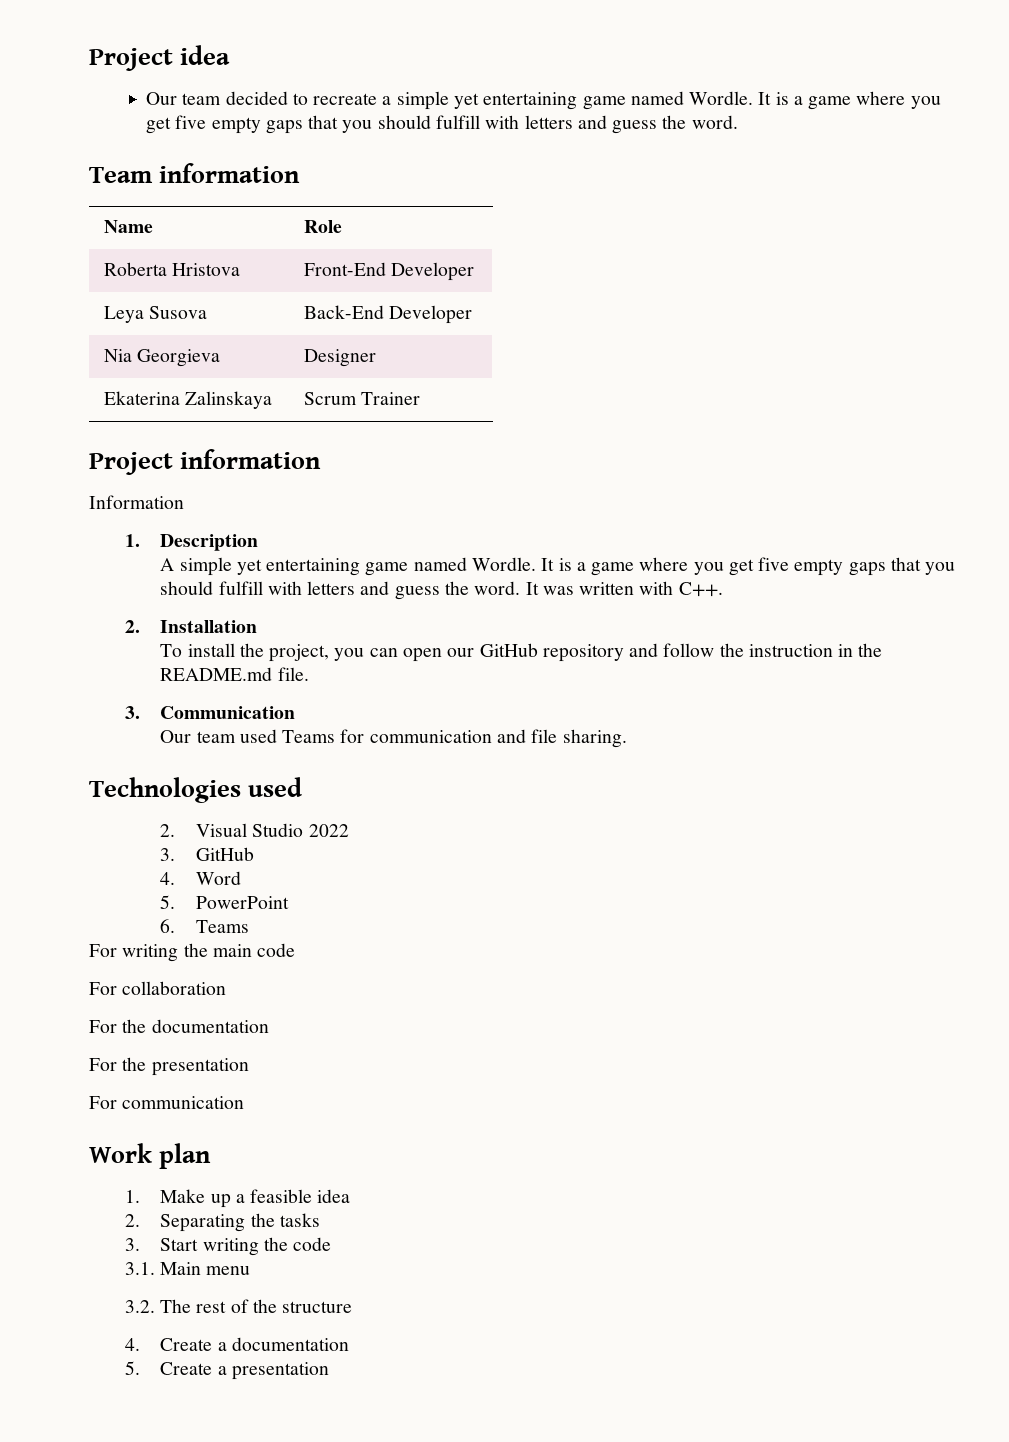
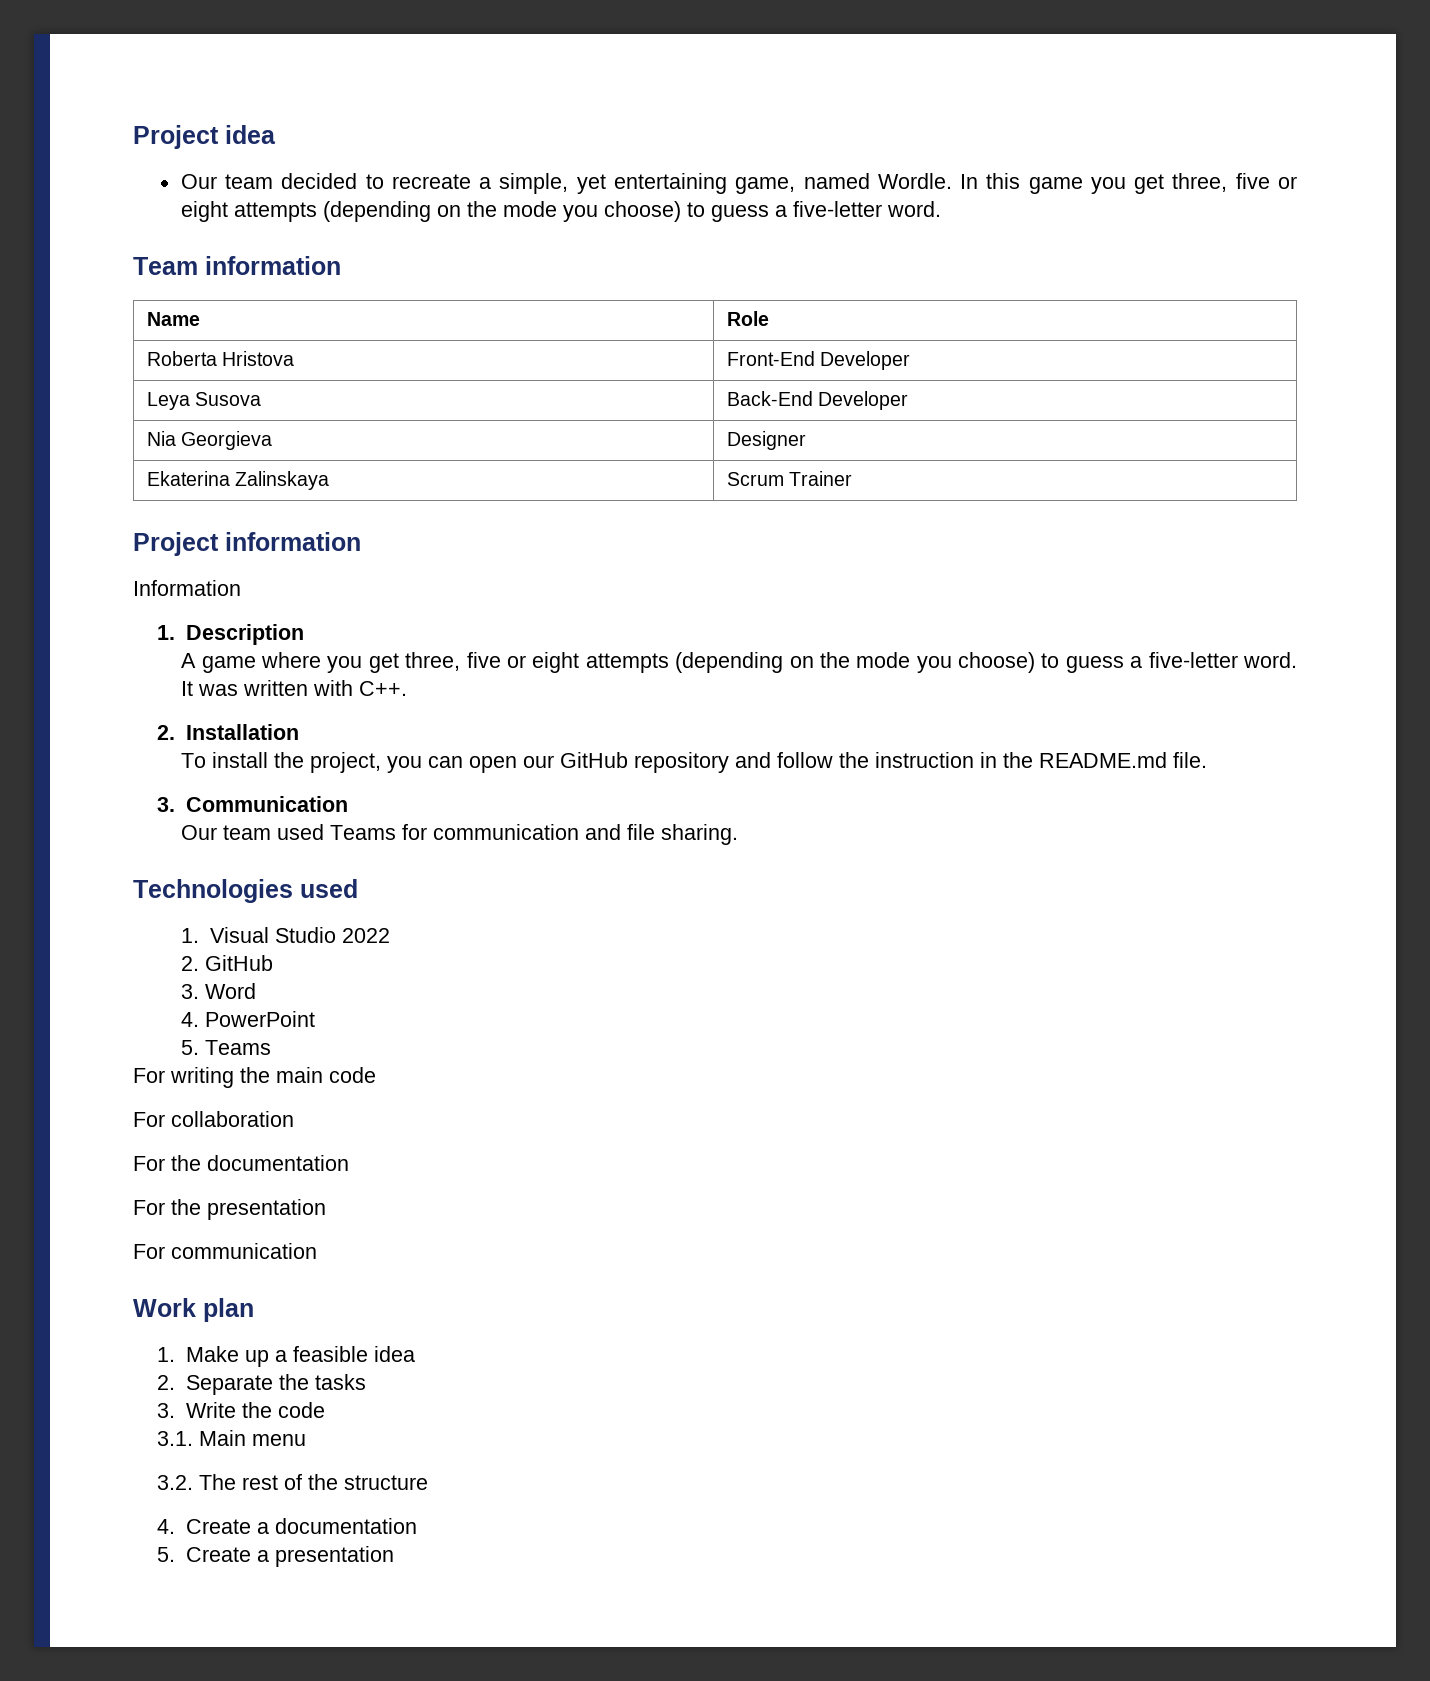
[396,91,941,110] [146,115,687,134] simple yet entertaining game named Wordle. It is a game where you get five empty gaps that you should fulfill with letters and guess the -> [499,173,1297,194] [180,201,882,222] simple, yet entertaining game, named Wordle. In this game you get three, five or eight attempts (depending on the mode you choose) to guess a five-letter
[179,557,956,576] [160,581,469,600] simple yet entertaining game named Wordle. It is a game where you get five empty gaps that you should fulfill with letters and guess the -> [201,652,1238,673] game where you get three, five or eight attempts (depending on the mode you choose) to guess a five-letter
[160,824,176,837] 2. -> [181,928,200,943] 1.
[160,848,176,861] 3. -> [181,956,200,971] 2.
[160,872,176,885] 4. -> [181,984,200,999] 3.
[160,895,176,909] 5. -> [181,1012,200,1027] 4.
[160,919,176,933] 6. -> [181,1040,200,1055] 5.
[160,1214,246,1232] Separating -> [185,1375,273,1395] Separate
[160,1238,259,1256] Start writing -> [185,1402,236,1418] Write

